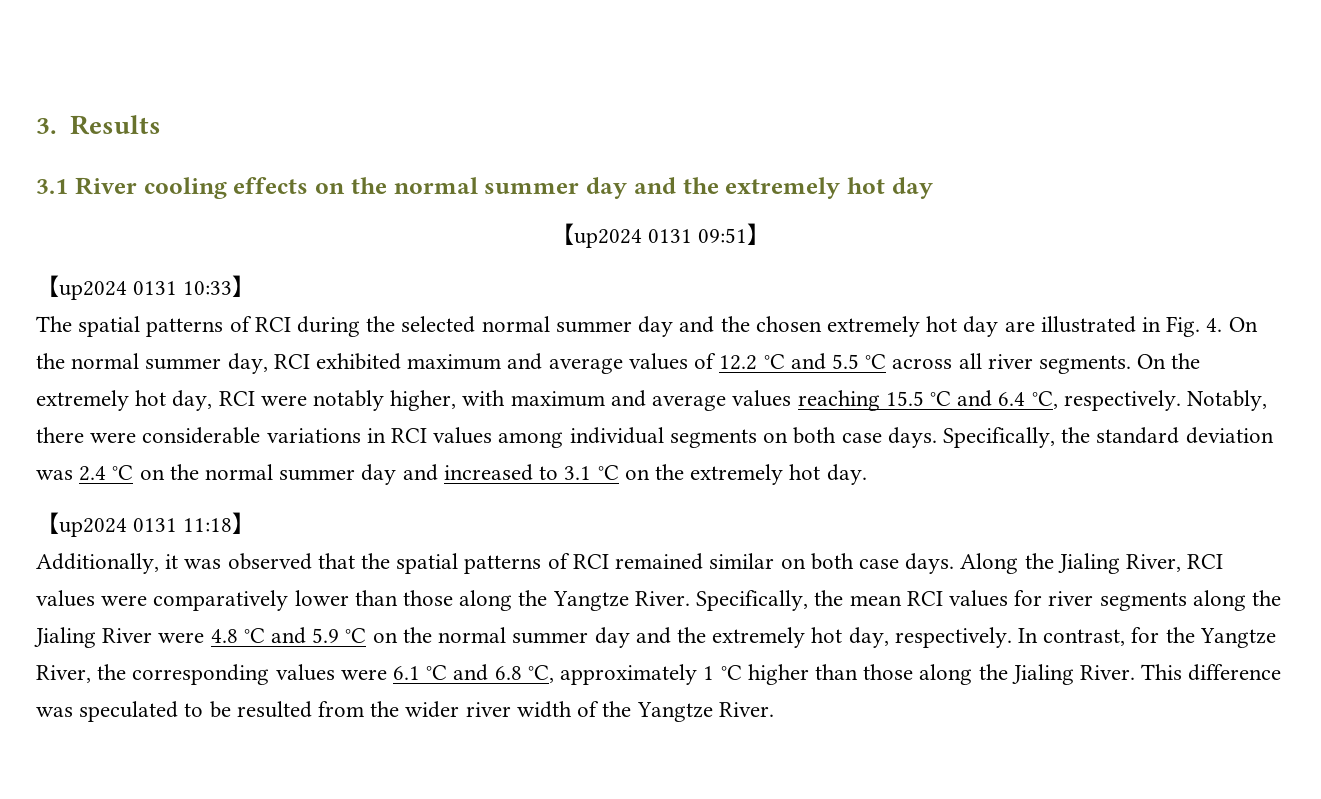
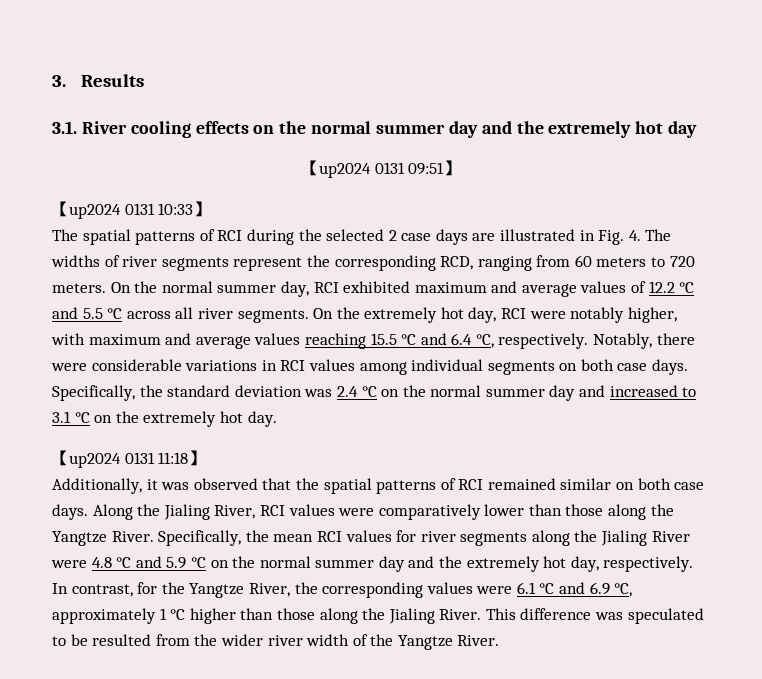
[36,179,68,194] 3.1 -> [52,121,77,134] 3.1.
[481,316,999,337] normal summer day and the chosen extremely hot day -> [388,229,468,245] 2 case days
(1223, 325) none -> [645,229,672,241] [51,255,695,271] [52,283,106,293] The widths of river segments represent the corresponding RCD, ranging from 60 meters to 720 meters.
[494,666,522,680] 6.8 -> [589,582,610,595] 6.9

